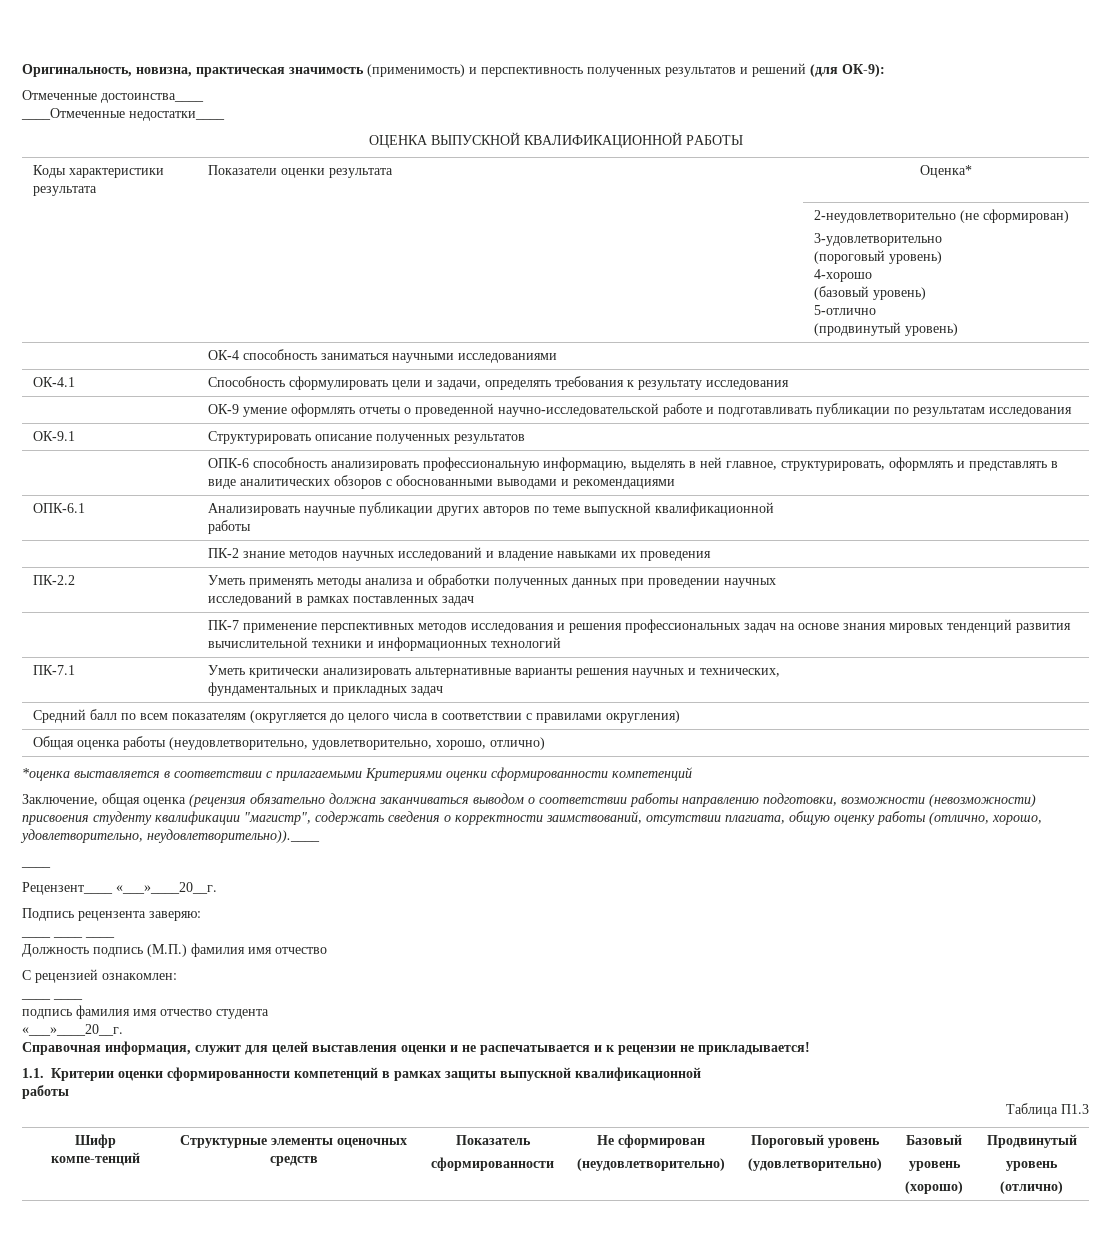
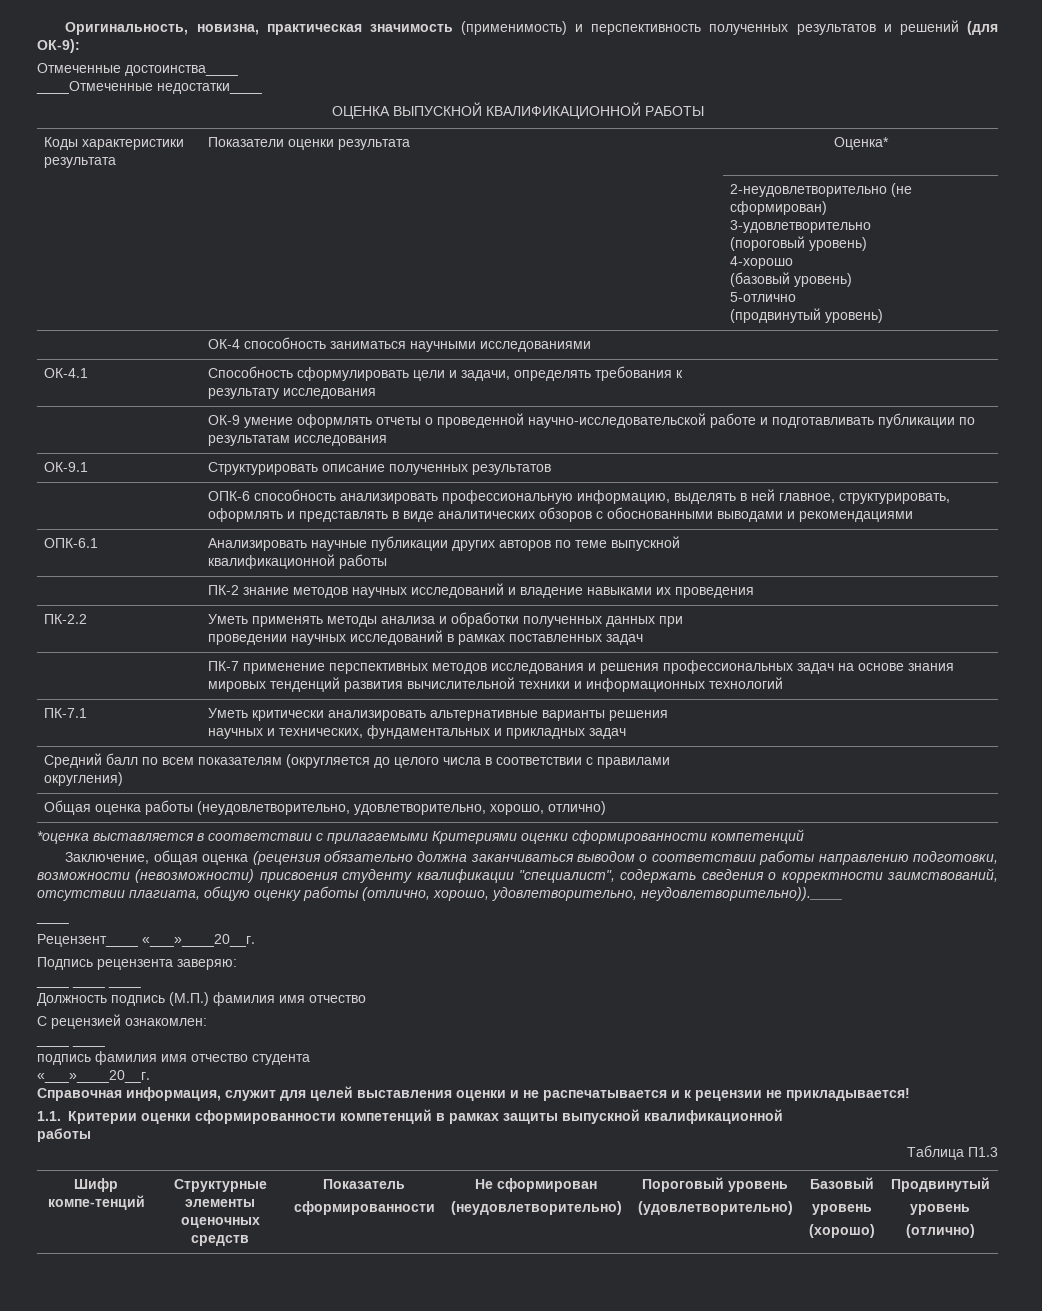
[244,812,311,825] "магистр", -> [519,870,615,883] "специалист",

